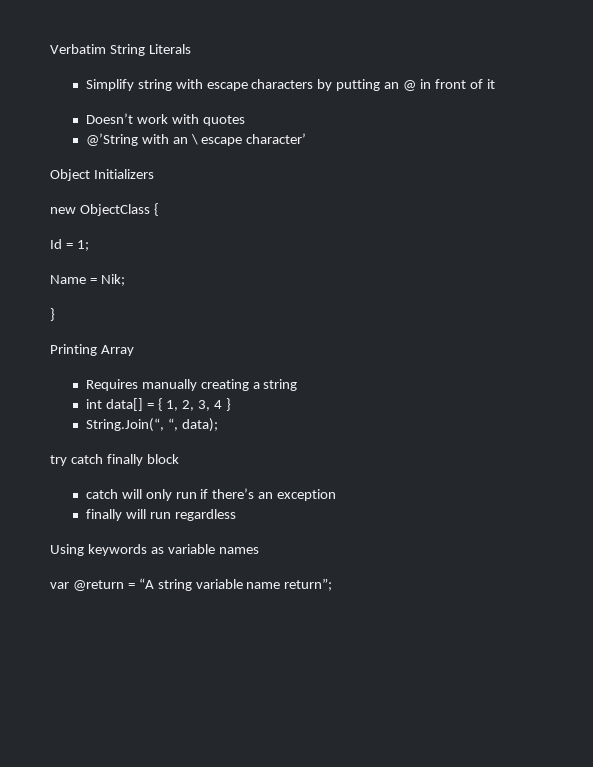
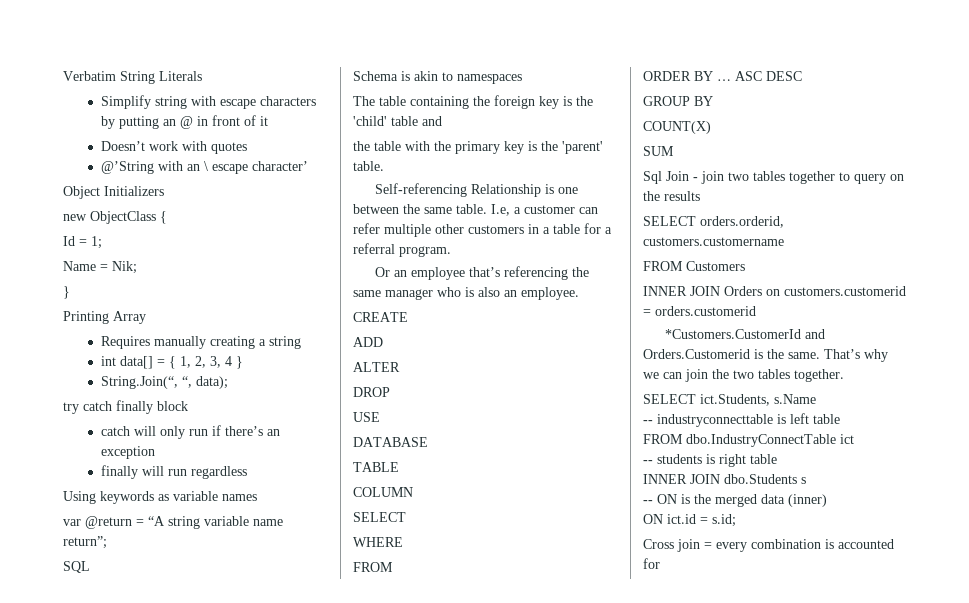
(333, 584) none -> [63,561,90,573] [353,71,522,84] [353,95,593,109] [353,116,442,126] [353,141,603,154] [353,161,384,171] [375,183,579,197] [353,204,598,216] [353,223,612,237] [353,243,451,257] [375,266,590,280] [353,287,579,300] [353,312,408,322] [353,337,383,347] [353,362,400,372] [353,387,390,397] [353,412,380,422] [353,437,428,447] [353,462,399,472] [353,487,413,497] [353,512,406,522] [353,537,403,547] [353,562,393,572] [643,71,802,81] [643,96,713,106] [643,121,711,134] [643,146,674,156] [643,171,904,184] [643,191,700,201] [643,216,784,228] [643,237,784,246] [643,261,745,271] [643,286,906,296] [643,306,756,316] [665,329,826,339] [643,349,888,362] [643,369,844,382] [643,394,816,406] [643,413,840,427] [643,434,854,447] [643,454,777,467] [643,474,806,484] [643,494,827,507] [643,514,736,527] [643,539,894,552] [643,558,660,569] // SQL // Schema is akin to namespaces // The table containing the foreign key is the 'child' table and // the table with the primary key is the 'parent' table. // Self-referencing Relationship is one between the same table. I.e, a customer can refer multiple other customers in a table for a referral program. // Or an employee that’s referencing the same manager who is also an employee. // CREATE // ADD // ALTER // DROP // USE // DATABASE // TABLE // COLUMN // SELECT // WHERE // FROM // ORDER BY … ASC DESC // GROUP BY // COUNT(X) // SUM // Sql Join - join two tables together to query on the results // SELECT orders.orderid, customers.customername // FROM Customers // INNER JOIN Orders on customers.customerid = orders.customerid // *Customers.CustomerId and Orders.Customerid is the same. That’s why we can join the two tables together. // SELECT ict.Students, s.Name // -- industryconnecttable is left table // FROM dbo.IndustryConnectTable ict // -- students is right table // INNER JOIN dbo.Students s // -- ON is the merged data (inner) // ON ict.id = s.id; // Cross join = every combination is accounted for

